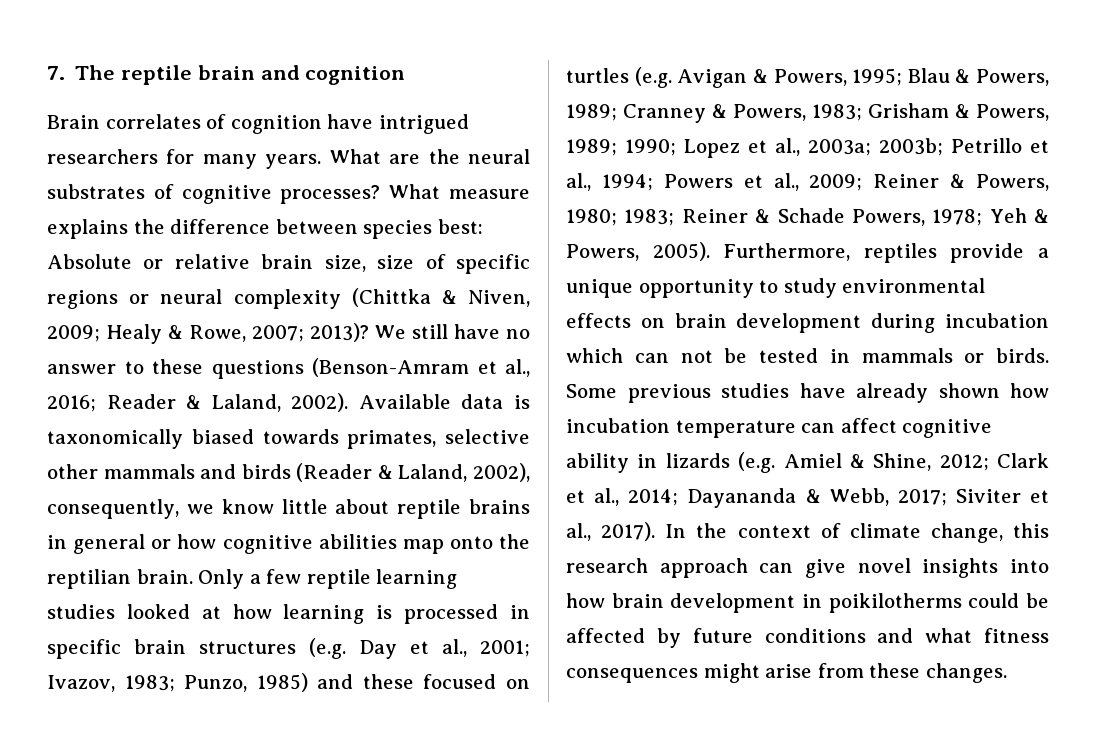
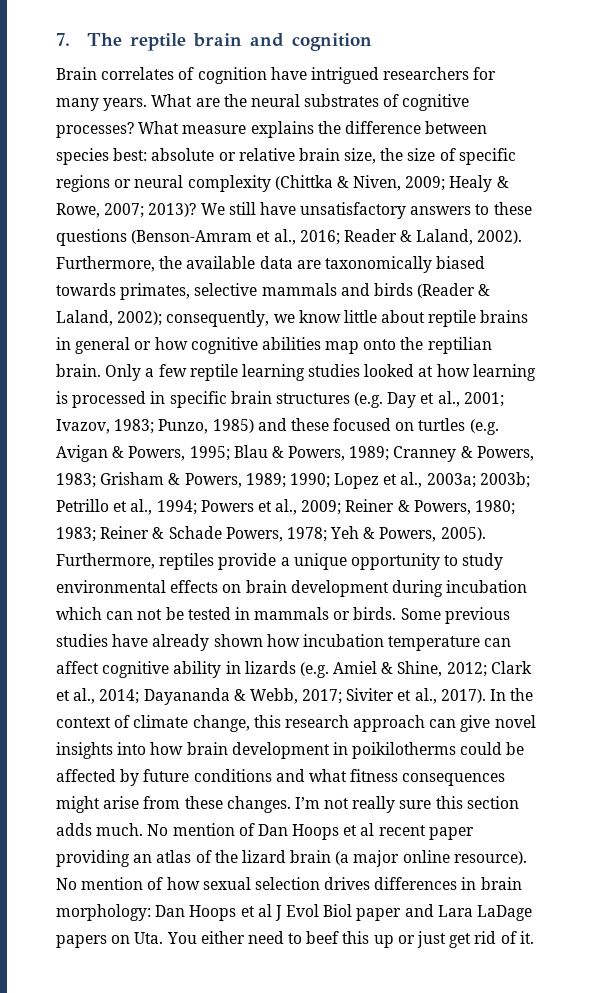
[47,254,132,269] Absolute -> [151,148,215,161] absolute
(366, 263) none -> [380,148,404,161] the
[505,329,530,339] [47,364,116,374] no answer -> [300,202,472,219] unsatisfactory answers
[358,394,530,409] Available data is -> [56,256,321,272] Furthermore, the available data are
[47,464,98,479] other -> (258, 289) none
[473,463,530,482] 2002), -> [117,311,163,326] 2002);
(1007, 673) none -> [294,796,519,813] [56,823,474,840] [56,850,527,867] [56,877,522,890] [56,904,533,921] [56,931,534,948] I’m not really sure this section adds much. No mention of Dan Hoops et al recent paper providing an atlas of the lizard brain (a major online resource). No mention of how sexual selection drives differences in brain morphology: Dan Hoops et al J Evol Biol paper and Lara LaDage papers on Uta. You either need to beef this up or just get rid of it.

